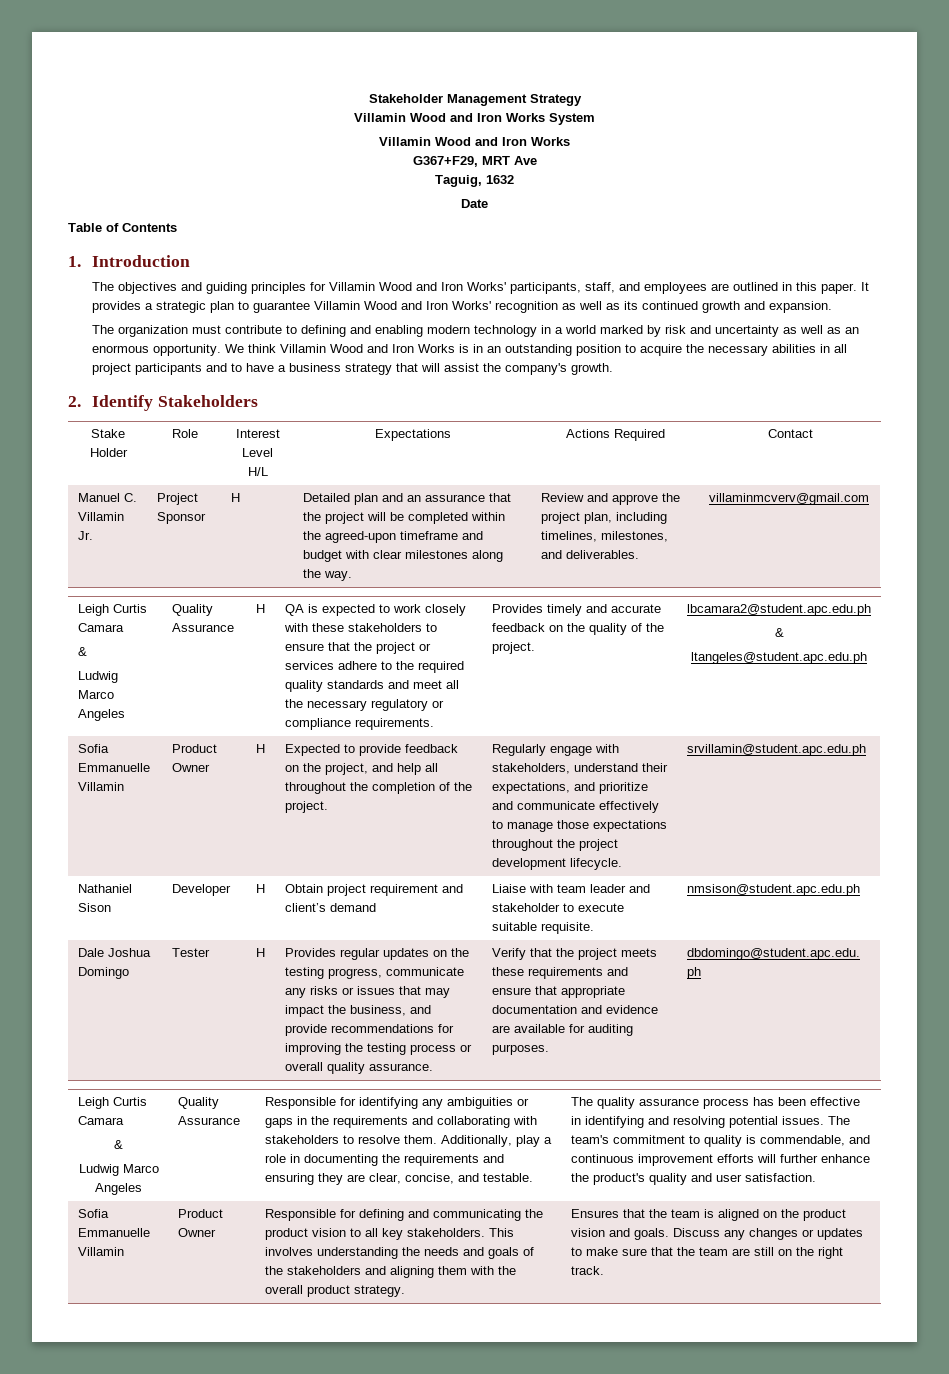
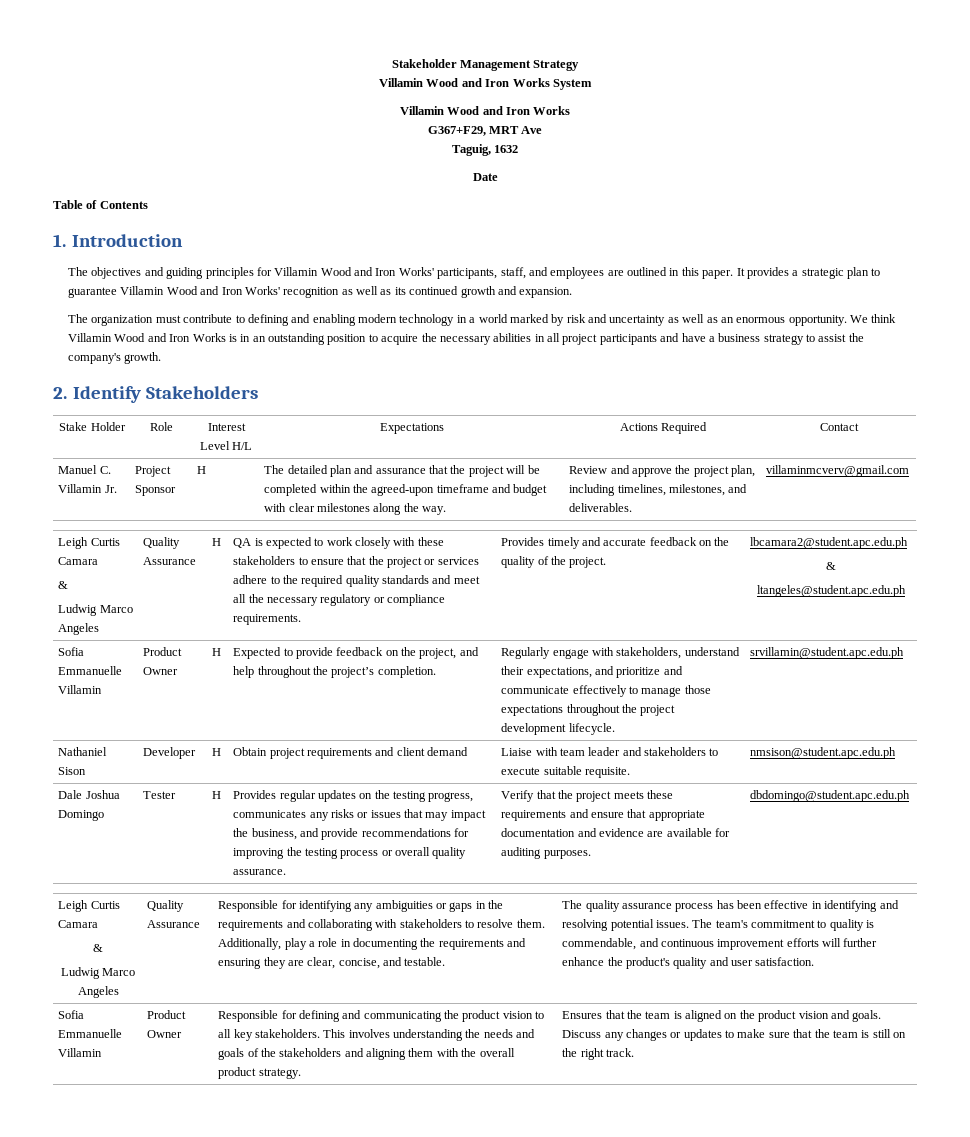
[230,363,242,372] to -> (680, 337) none
[395,363,440,372] that will -> [806,334,816,342] to
[302,493,350,502] Detailed -> [264,465,328,474] The detailed
[406,495,421,502] an -> (374, 469) none
[424,763,438,772] [284,782,472,794] [284,801,328,813] all throughout the completion of the project. -> [257,666,436,678] throughout the project’s completion.
[369,884,463,896] [284,903,326,912] requirement and client’s -> [306,747,425,759] requirements and client
[491,903,560,912] stakeholder -> [644,747,707,756] stakeholders
[385,967,464,976] communicate -> [233,810,307,818] communicates
[731,1248,750,1256] are -> [861,1030,870,1038] is

